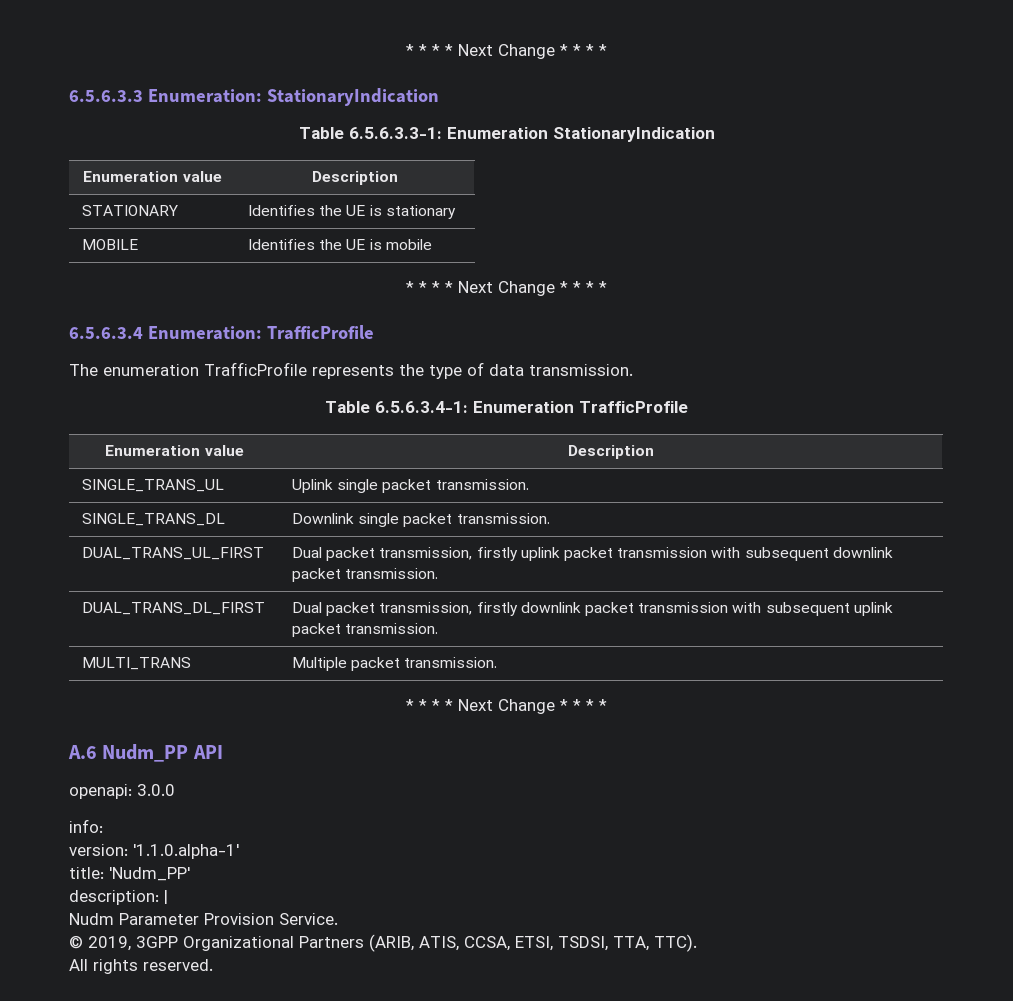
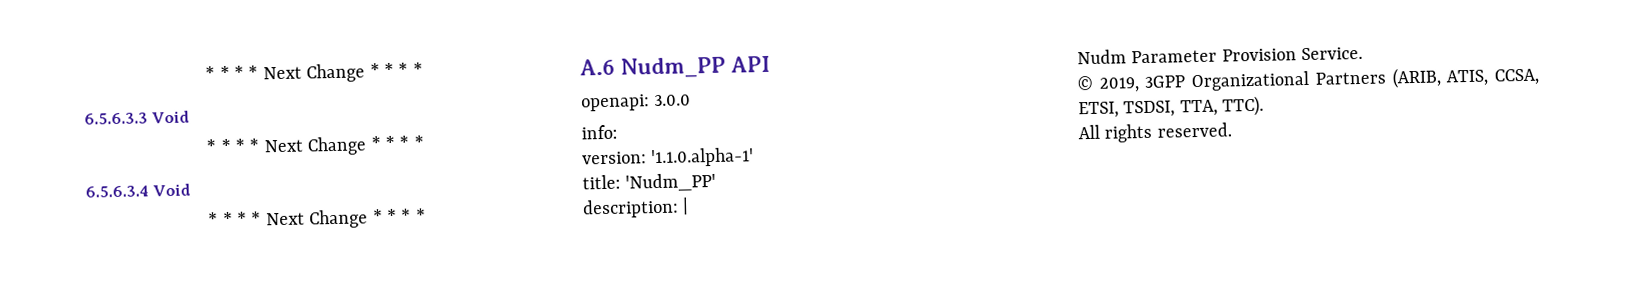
[147,88,439,106] [298,127,715,142] [83,171,222,182] [312,171,398,185] [82,205,179,216] [248,205,456,219] [82,239,139,250] [248,239,432,250] Enumeration: StationaryIndication // Table 6.5.6.3.3-1: Enumeration StationaryIndication // Enumeration value | Description // STATIONARY | Identifies the UE is stationary // MOBILE | Identifies the UE is mobile -> [151,110,191,124] Void
[147,325,374,340] [69,362,633,379] [325,401,688,413] [105,445,244,456] [568,445,654,459] [82,479,225,492] [292,479,529,493] [82,513,226,526] [292,513,550,527] [82,547,265,560] [292,547,893,561] [292,568,439,582] [82,602,266,615] [292,602,893,616] [292,623,439,637] [82,657,192,670] [292,657,498,671] Enumeration: TrafficProfile // The enumeration TrafficProfile represents the type of data transmission. // Table 6.5.6.3.4-1: Enumeration TrafficProfile // Enumeration value | Description // SINGLE_TRANS_UL | Uplink single packet transmission. // SINGLE_TRANS_DL | Downlink single packet transmission. // DUAL_TRANS_UL_FIRST | Dual packet transmission, firstly uplink packet transmission with subsequent downlink packet transmission. // DUAL_TRANS_DL_FIRST | Dual packet transmission, firstly downlink packet transmission with subsequent uplink packet transmission. // MULTI_TRANS | Multiple packet transmission. -> [152,183,192,197] Void

